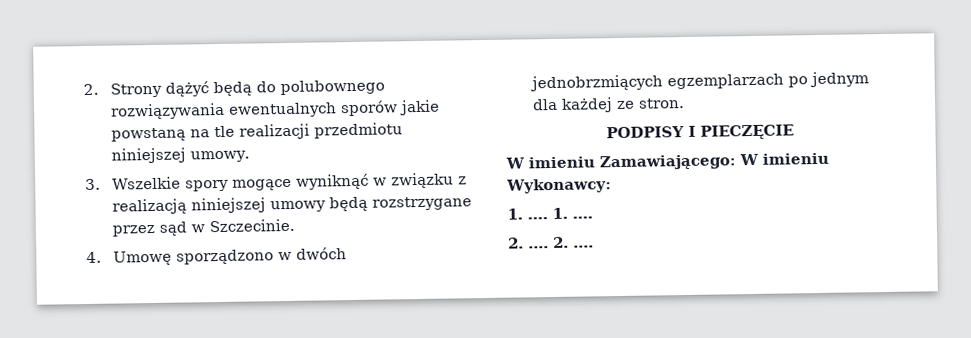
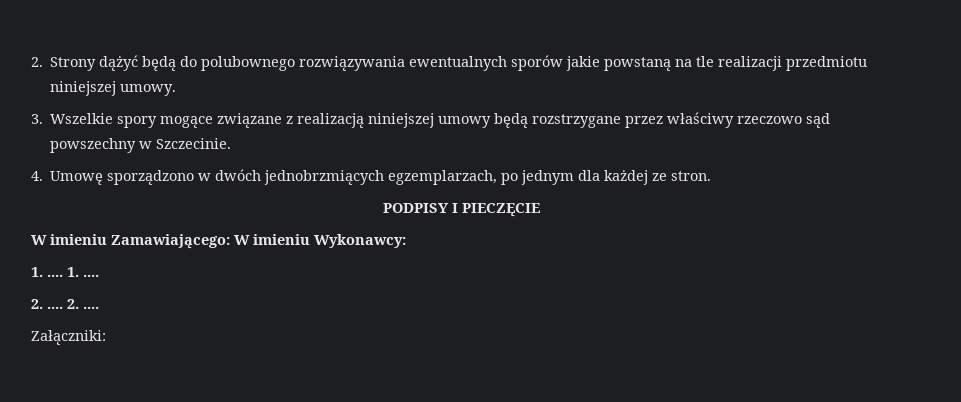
[295,172,454,190] wyniknąć w związku -> [217,113,283,128] związane
[158,221,187,236] sąd -> [667,112,831,128] [50,138,137,153] właściwy rzeczowo sąd powszechny
[666,73,784,90] egzemplarzach -> [388,170,498,185] egzemplarzach,
(594, 246) none -> [31,330,106,345] // Załączniki:

